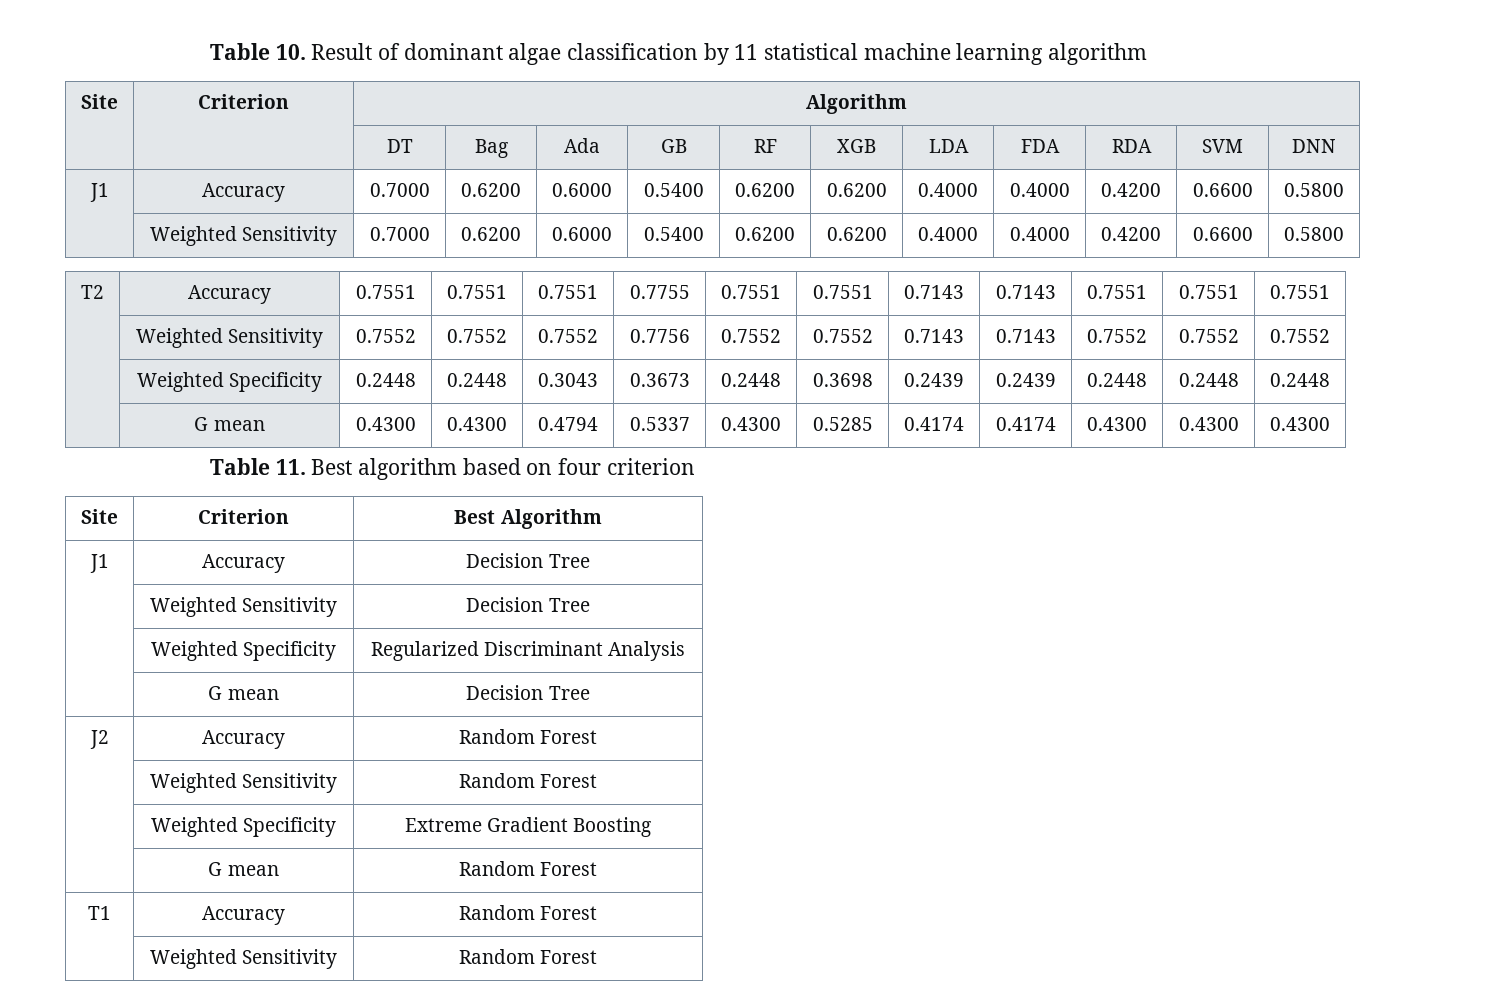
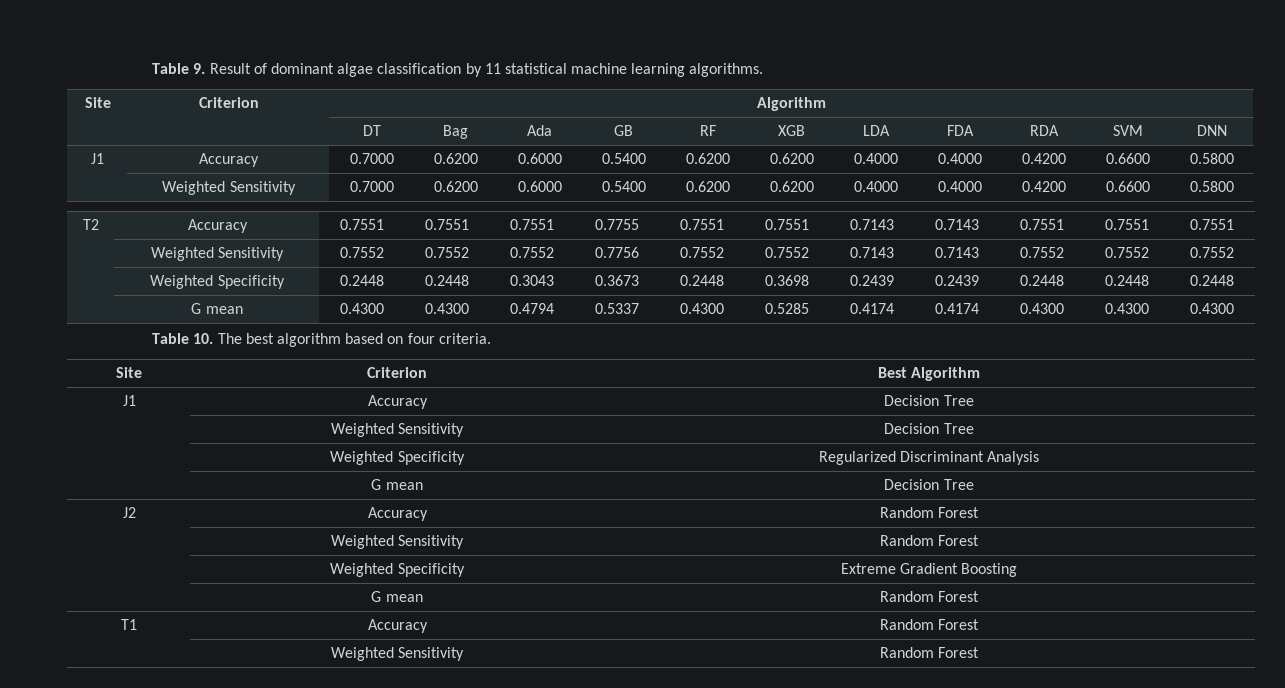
[210,43,306,60] Table 10. -> [152,63,206,74] Table 9.
[1048,43,1148,65] algorithm -> [689,63,764,77] algorithms.
[275,459,353,475] 11. Best -> [193,333,274,344] 10. The best
[606,458,695,475] criterion -> [438,333,491,344] criteria.

